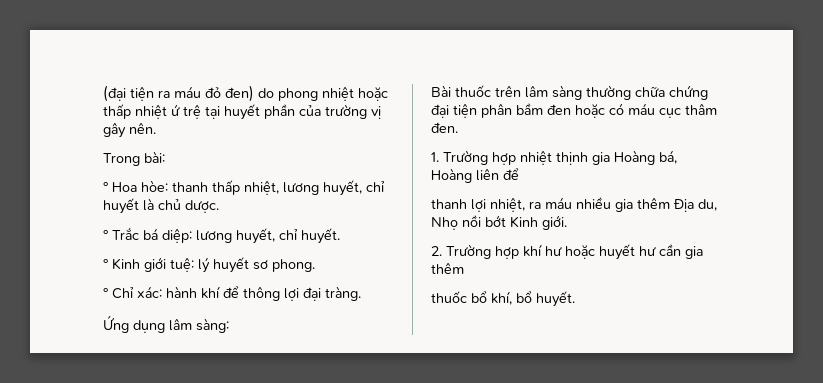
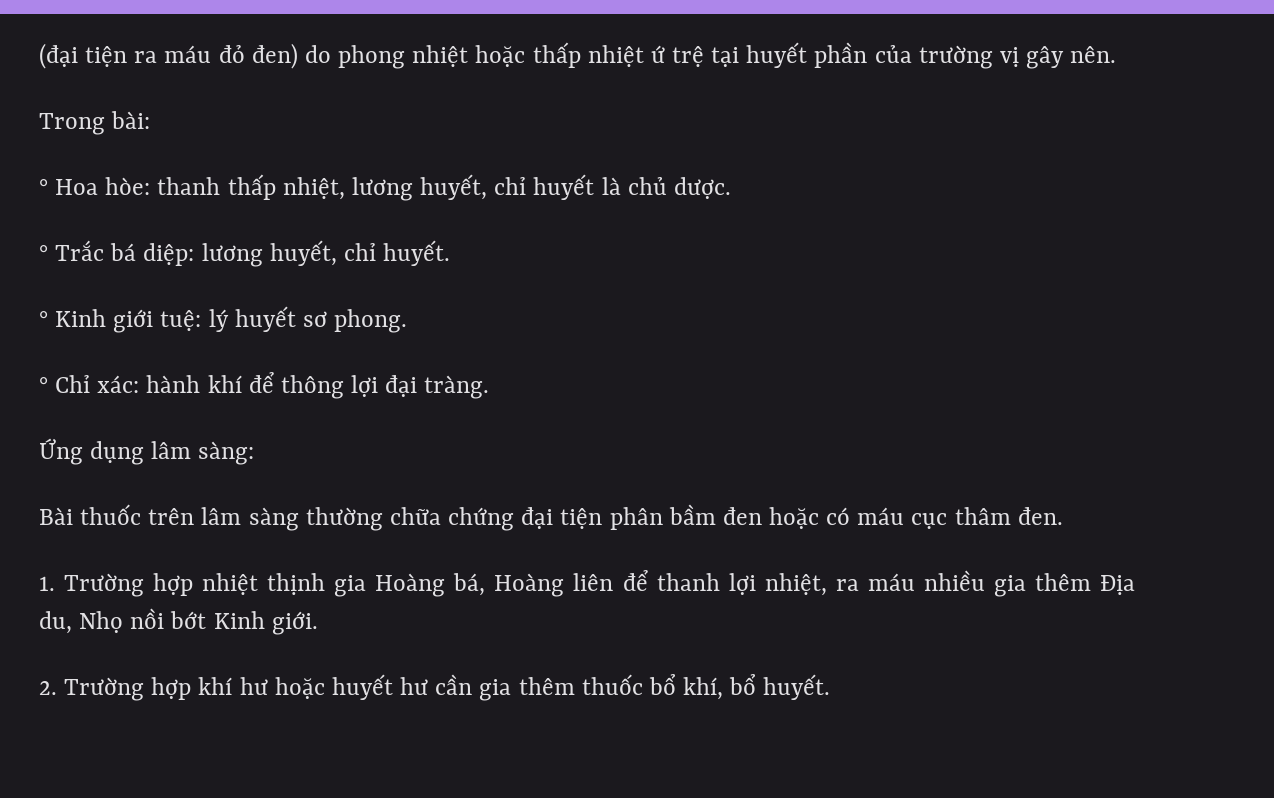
(519, 174) // -> (648, 580) none
(464, 268) // -> (575, 686) none

